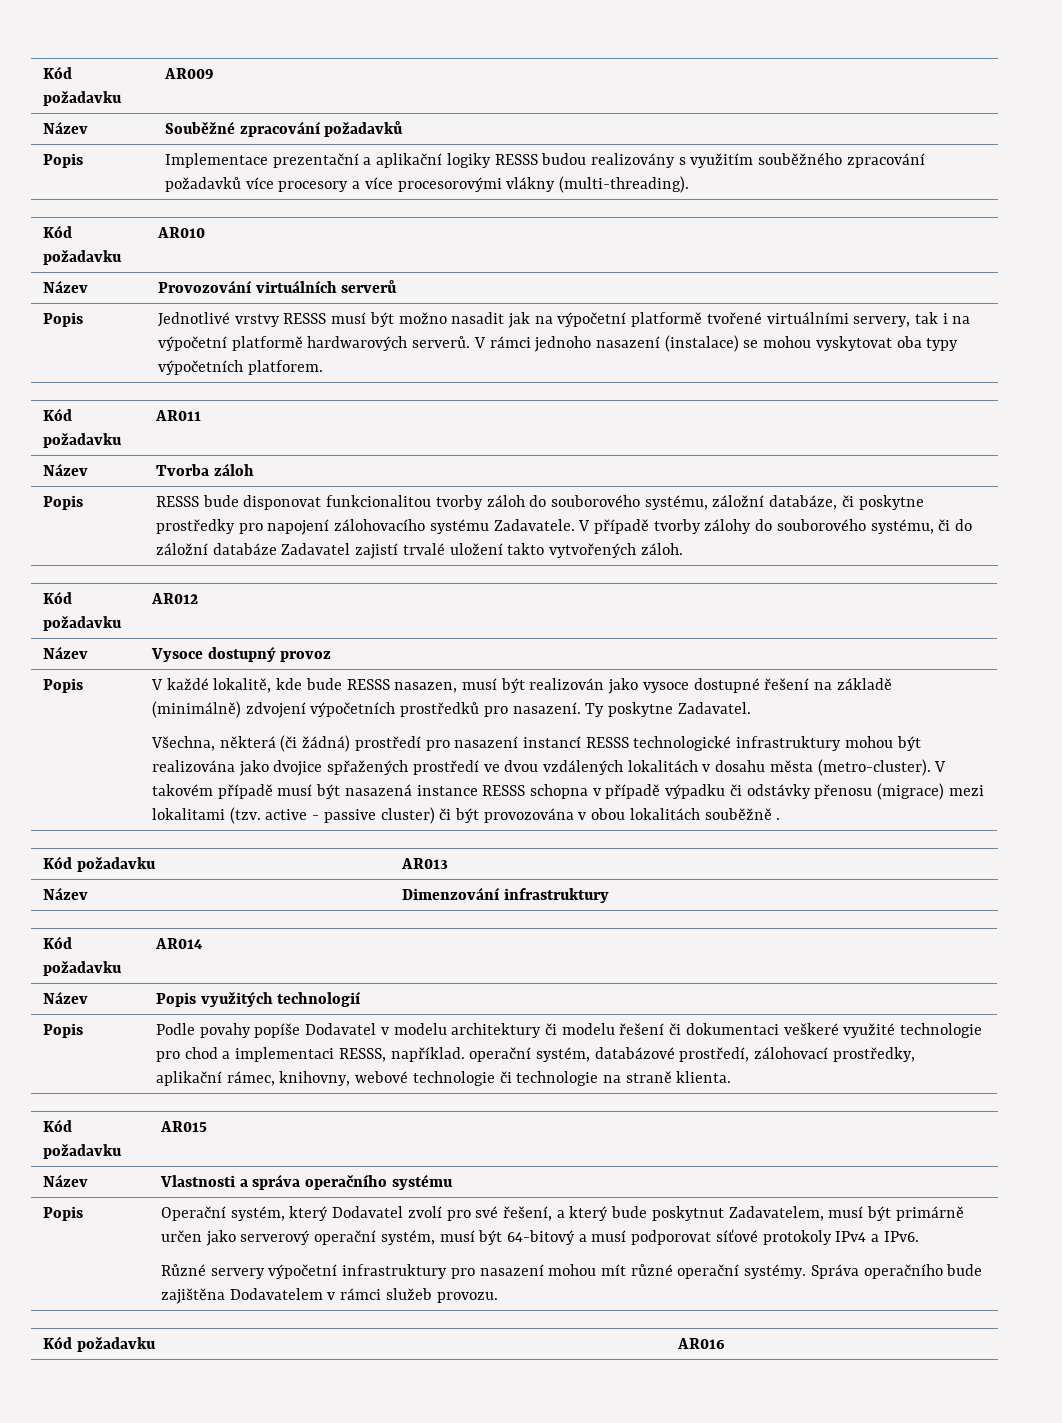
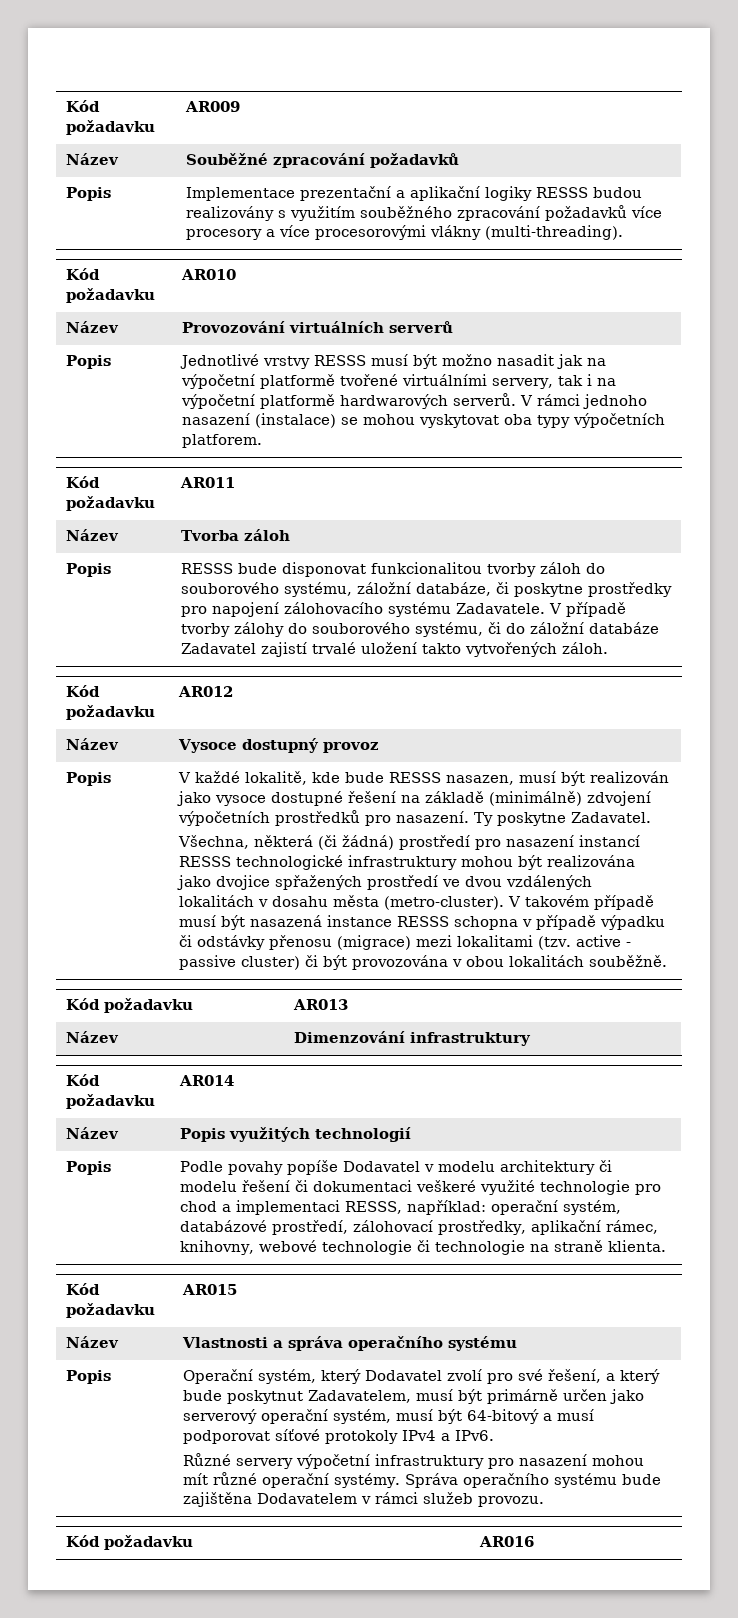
[704,808,781,820] souběžně . -> [589,955,668,967] souběžně.
[390,1047,465,1062] například. -> [407,1200,487,1215] například:
(943, 1271) none -> [554,1473,618,1488] systému

